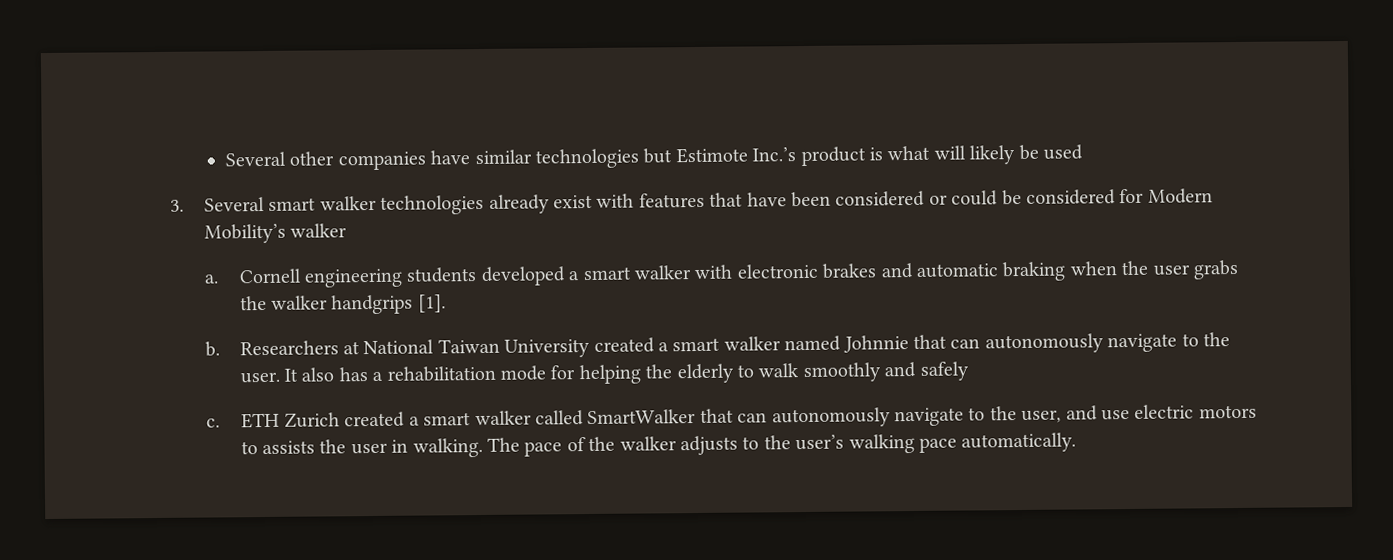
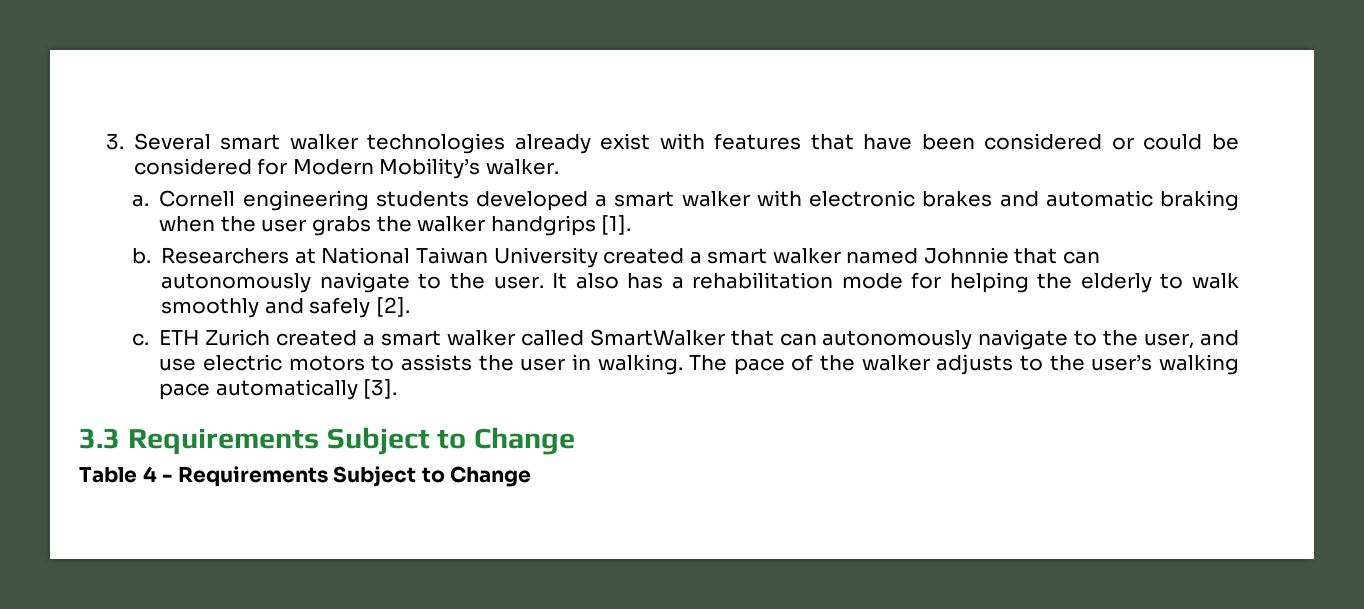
[225,144,1084,171] Several other companies have similar technologies but Estimote Inc.’s product is what will likely be used // -> (105, 142) none
[290,223,348,238] walker -> [485,159,559,175] walker.
(969, 371) none -> [376,297,411,317] [2].
[961,432,1077,453] automatically. -> [215,379,398,400] [79,427,576,455] [79,466,532,487] automatically [3]. // 3.3 Requirements Subject to Change // Table 4 - Requirements Subject to Change

